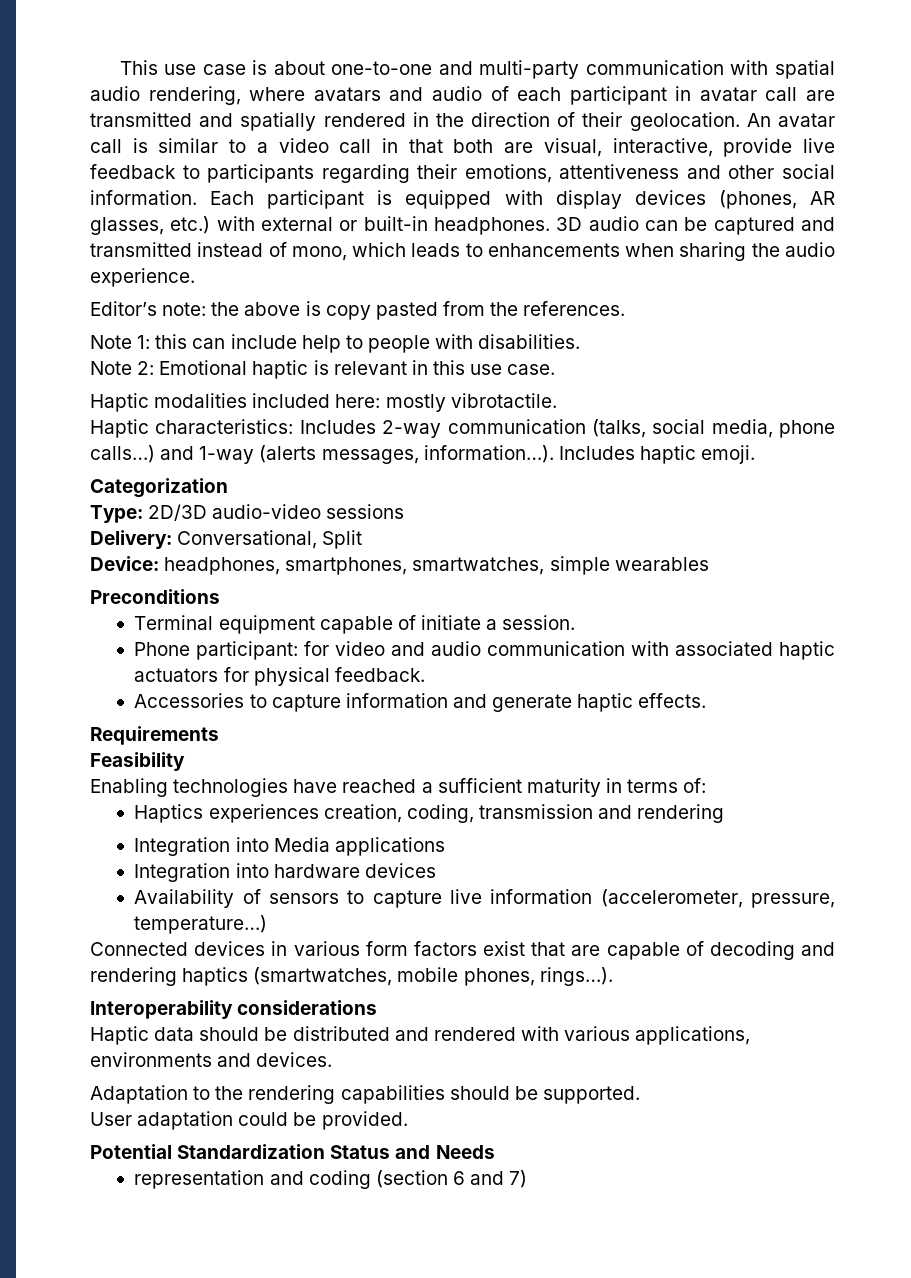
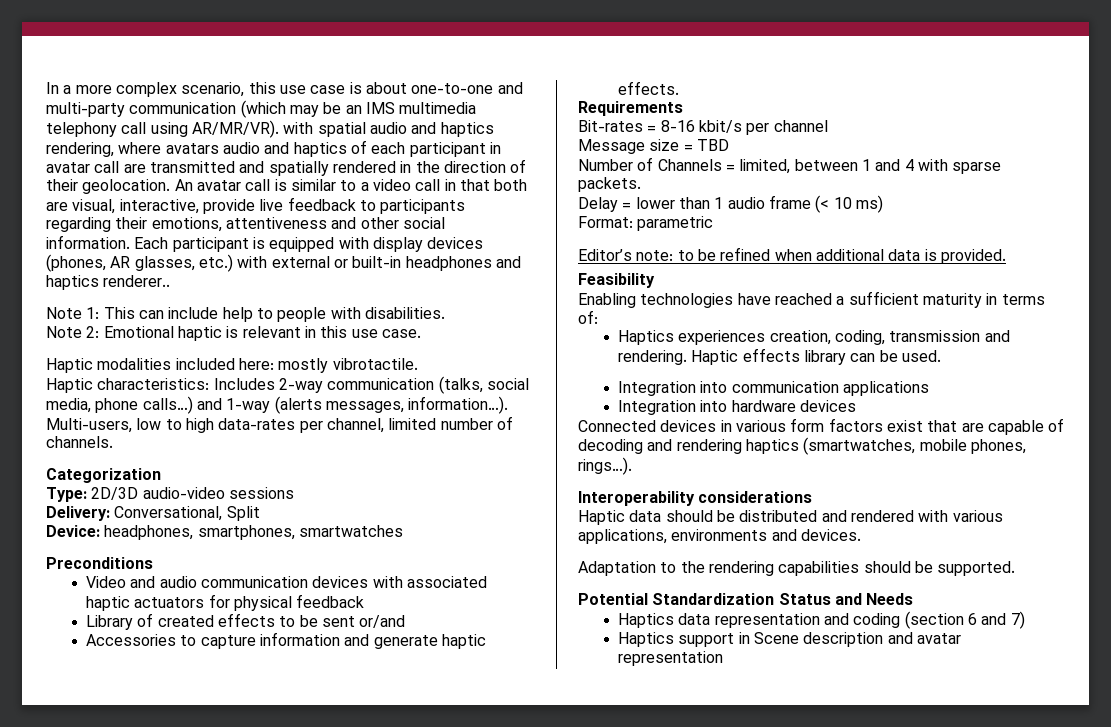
[119,60,158,75] This -> [46,82,276,97] In a more complex scenario, this
(724, 67) none -> [240,100,477,118] [46,120,279,138] (which may be an IMS multimedia telephony call using AR/MR/VR).
(140, 93) none -> [411,122,494,137] and haptics
[389,86,482,101] and audio -> [222,142,347,157] audio and haptics
[434,216,836,235] [90,242,835,261] [90,268,195,287] [90,301,626,320] headphones. 3D audio can be captured and transmitted instead of mono, which leads to enhancements when sharing the audio experience. // Editor’s note: the above is copy pasted from the references. -> [405,256,521,271] [46,275,171,290] headphones and haptics renderer..
[155,334,188,349] this -> [103,307,135,319] This
[558,445,756,464] Includes haptic emoji. -> [46,416,513,433] [46,436,113,448] Multi-users, low to high data-rates per channel, limited number of channels.
[412,556,709,575] [90,589,220,604] [134,615,576,634] [134,641,386,660] smartwatches, simple wearables // Preconditions // Terminal equipment capable of initiate a session. // Phone participant: for video -> [298,525,403,537] [46,557,153,569] [86,576,127,588] smartwatches // Preconditions // Video
(626, 648) none -> [312,576,369,588] devices
[334,667,425,682] feedback. -> [296,594,365,608] [86,613,406,630] feedback // Library of created effects to be sent or/and
(219, 735) none -> [578,120,828,135] [578,139,729,154] [578,157,1002,174] [578,177,641,192] [578,195,883,213] [578,216,714,231] [578,247,1006,264] // Bit-rates = 8-16 kbit/s per channel // Message size = TBD // Number of Channels = limited, between 1 and 4 with sparse packets. // Delay = lower than 1 audio frame (< 10 ms) // Format: parametric // Editor’s note: to be refined when additional data is provided.
[637,804,725,823] [134,837,330,856] rendering // Integration into Media -> [618,348,942,365] [618,381,839,396] rendering. Haptic effects library can be used. // Integration into communication
[134,889,835,908] [134,915,268,934] // Availability of sensors to capture live information (accelerometer, pressure, temperature…) -> (857, 406) none
[90,1111,408,1130] // User adaptation could be provided. -> (1016, 568) none
(495, 1152) none -> [618,613,711,628] Haptics data
(528, 1179) none -> [618,632,962,647] [618,651,724,666] // Haptics support in Scene description and avatar representation

